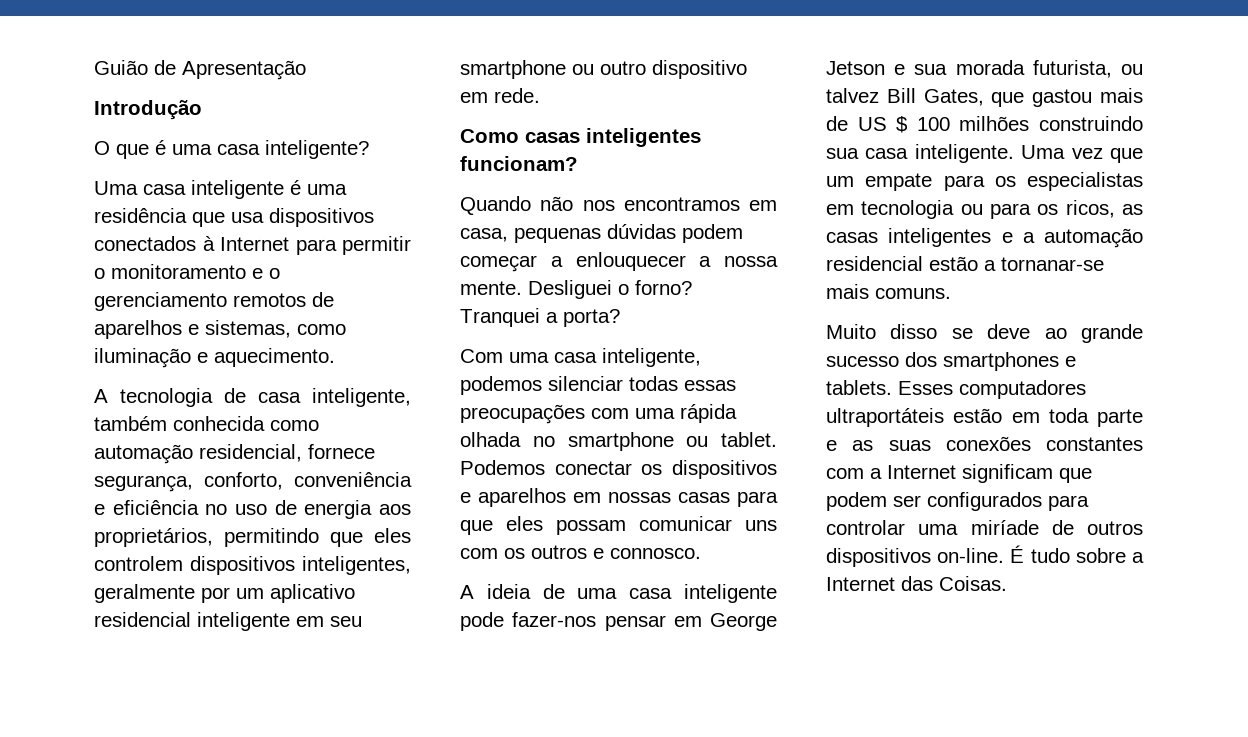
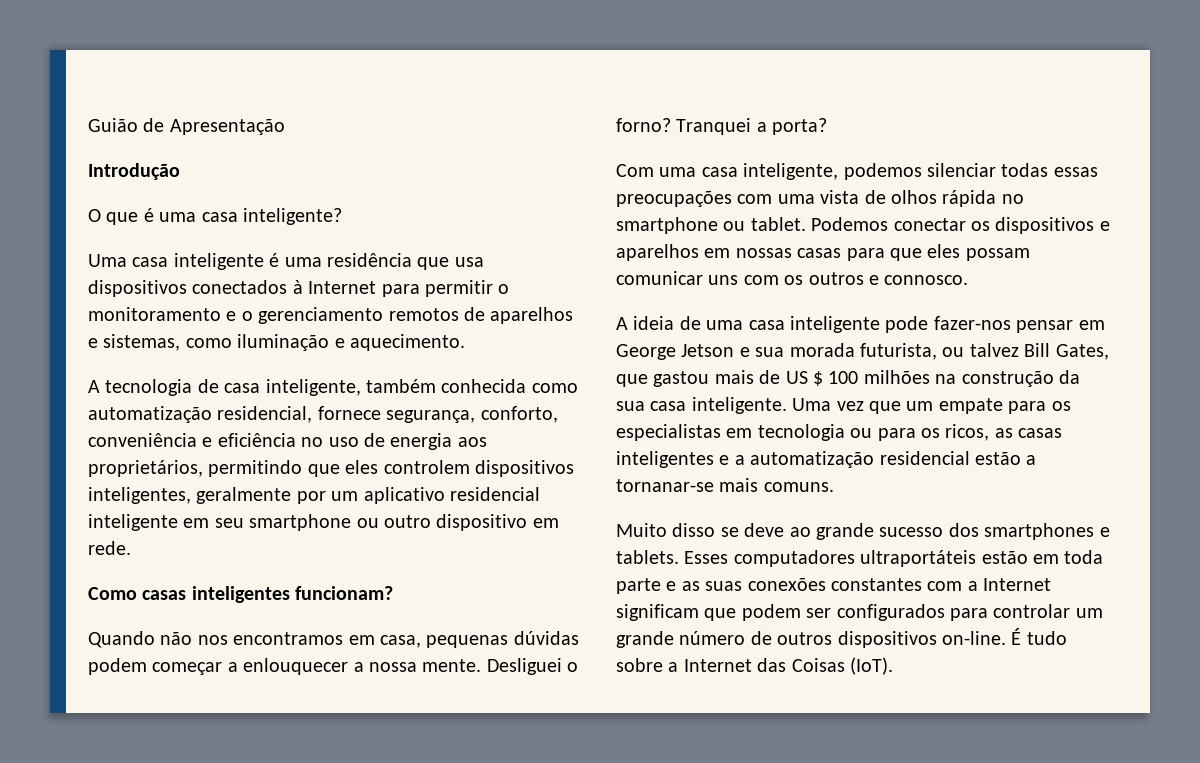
[94,444,193,464] automação -> [88,406,212,423] automatização
[680,404,737,423] [460,432,521,447] rápida olhada -> [820,190,997,207] vista de olhos rápida
[1039,116,1143,131] construindo -> [935,370,1080,387] na construção da
[1044,228,1143,248] automação -> [750,451,875,468] automatização
[918,520,1039,535] uma miríade -> [1075,608,1103,618] [616,631,746,648] um grande número
[939,576,1007,591] Coisas. -> [791,657,893,675] Coisas (IoT).

